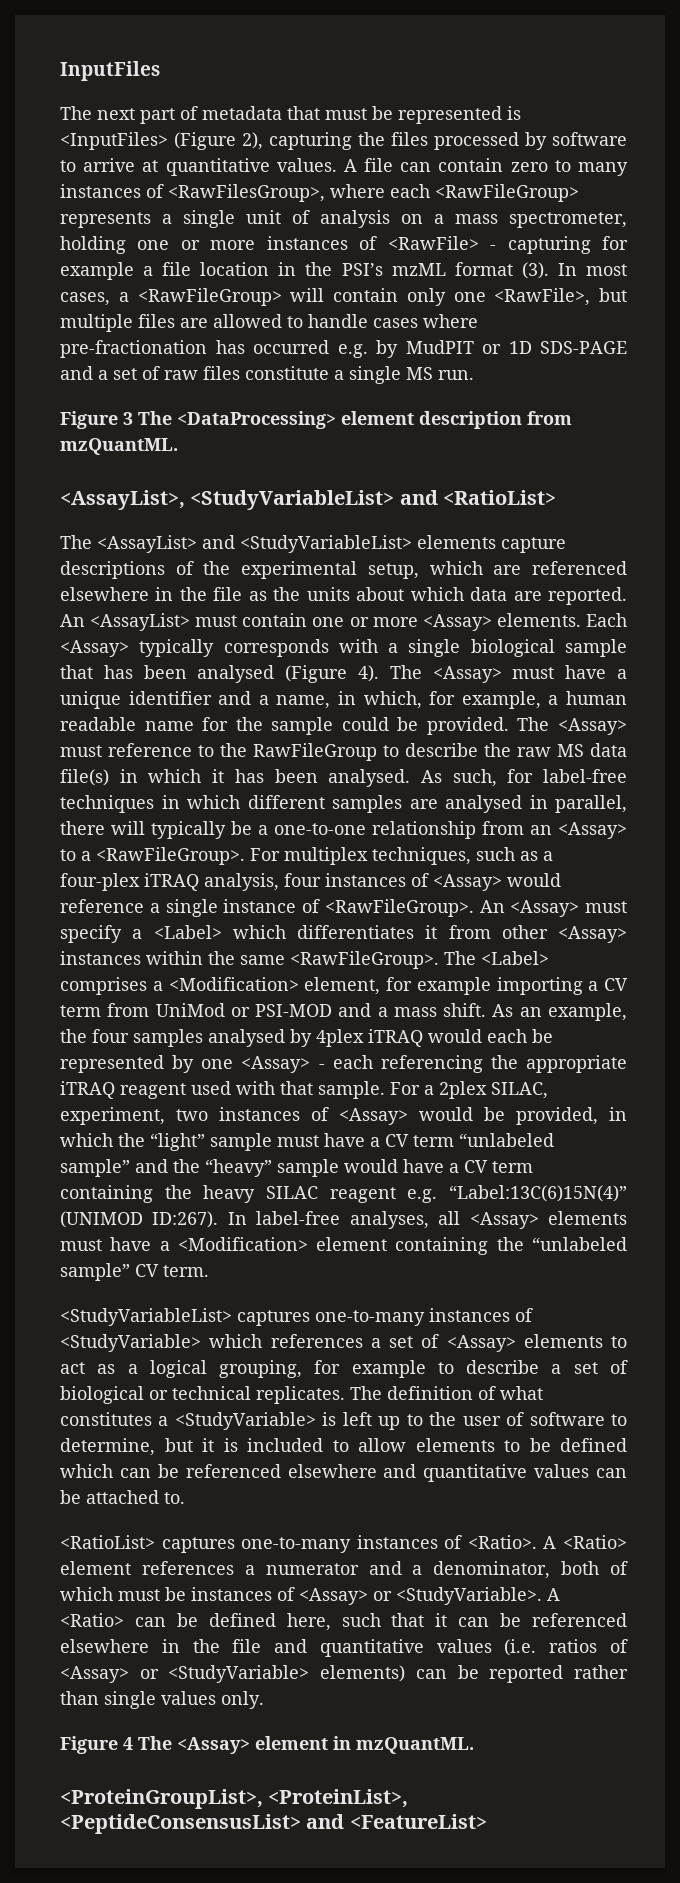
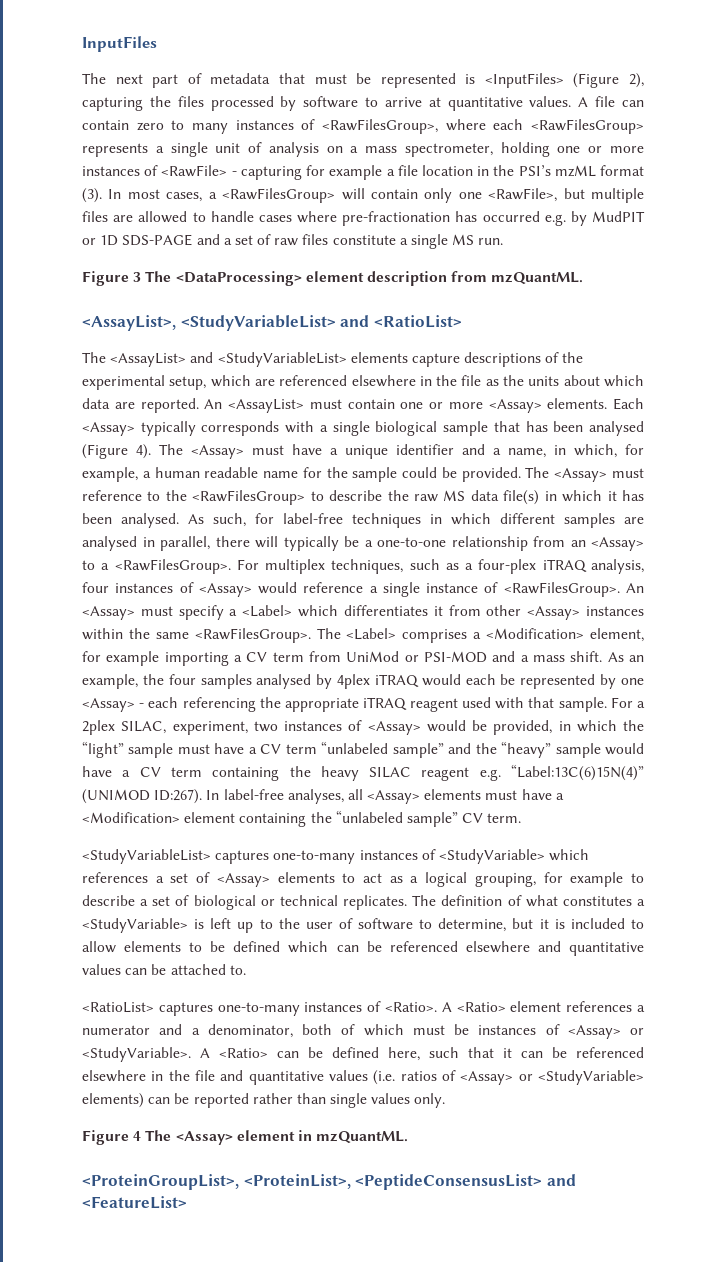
[435,184,579,202] <RawFileGroup> -> [531,119,645,134] <RawFilesGroup>
[137,288,282,306] <RawFileGroup> -> [222,188,336,203] <RawFilesGroup>
[253,743,377,761] RawFileGroup -> [192,490,306,505] <RawFilesGroup>
[96,847,245,865] <RawFileGroup>. -> [114,559,231,574] <RawFilesGroup>.
[324,899,474,917] <RawFileGroup>. -> [503,582,620,597] <RawFilesGroup>.
[290,951,439,969] <RawFileGroup>. -> [194,628,311,643] <RawFilesGroup>.

